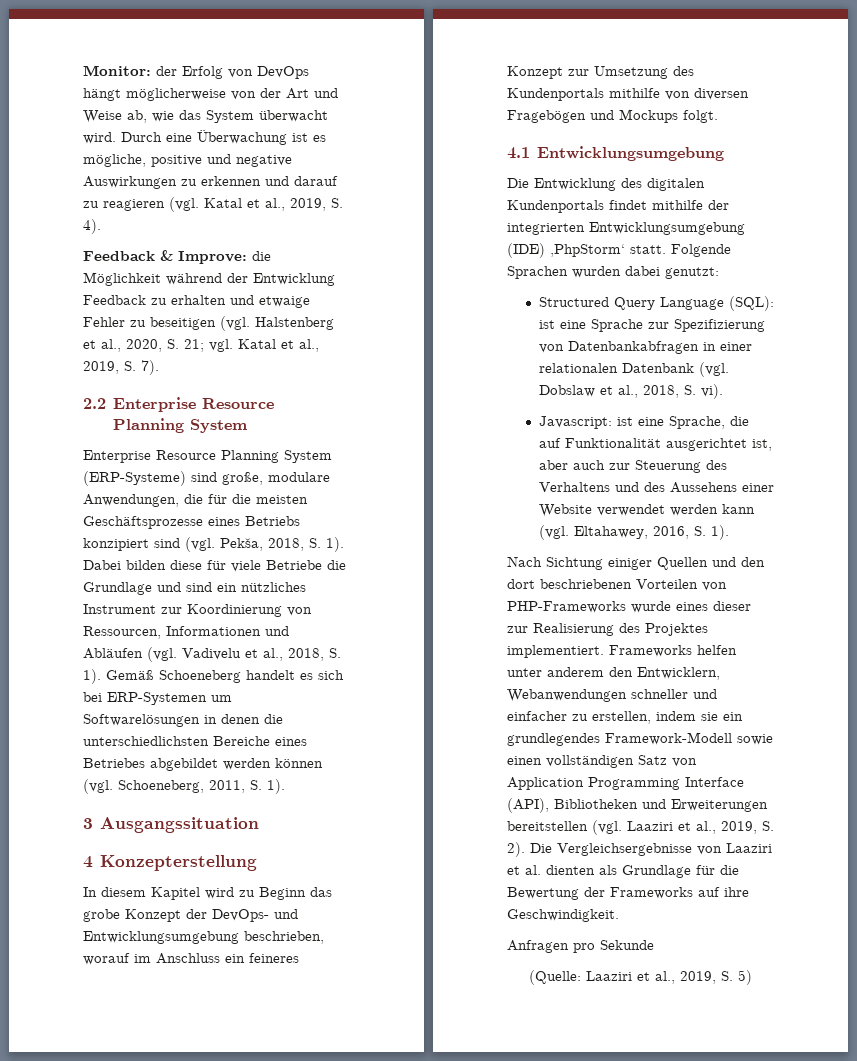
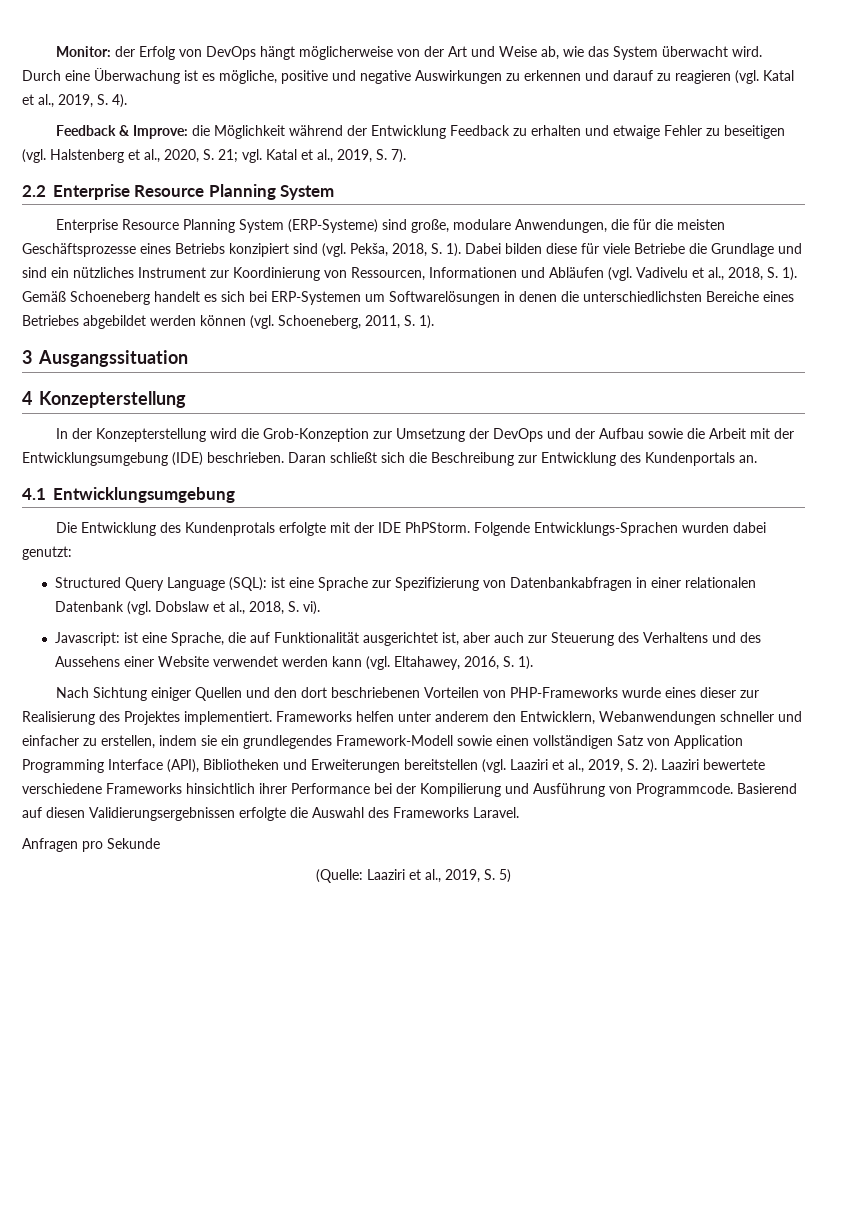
[101,887,332,900] [83,909,298,922] [83,931,324,944] [83,953,299,965] [507,66,694,79] [507,88,749,101] [507,109,718,123] diesem Kapitel wird zu Beginn das grobe Konzept der DevOps- und Entwicklungsumgebung beschrieben, worauf im Anschluss ein feineres Konzept zur Umsetzung des Kundenportals mithilfe von diversen Fragebögen und Mockups folgt. -> [72,428,795,442] [22,452,757,466] der Konzepterstellung wird die Grob-Konzeption zur Umsetzung der DevOps und der Aufbau sowie die Arbeit mit der Entwicklungsumgebung (IDE) beschrieben. Daran schließt sich die Beschreibung zur Entwicklung des Kundenportals an.
[647,178,705,191] [507,200,729,213] [507,222,745,235] [507,243,731,258] [507,266,568,279] digitalen Kundenportals findet mithilfe der integrierten Entwicklungsumgebung (IDE) ‚PhpStorm‘ statt. Folgende Sprachen -> [185,522,679,536] Kundenprotals erfolgte mit der IDE PhPStorm. Folgende Entwicklungs-Sprachen
[530,843,772,856] [507,865,739,878] [507,887,749,900] [507,909,619,922] Die Vergleichsergebnisse von Laaziri et al. dienten als Grundlage für die Bewertung der Frameworks auf ihre Geschwindigkeit. -> [661,759,765,770] [22,783,797,797] [22,807,519,821] Laaziri bewertete verschiedene Frameworks hinsichtlich ihrer Performance bei der Kompilierung und Ausführung von Programmcode. Basierend auf diesen Validierungsergebnissen erfolgte die Auswahl des Frameworks Laravel.

